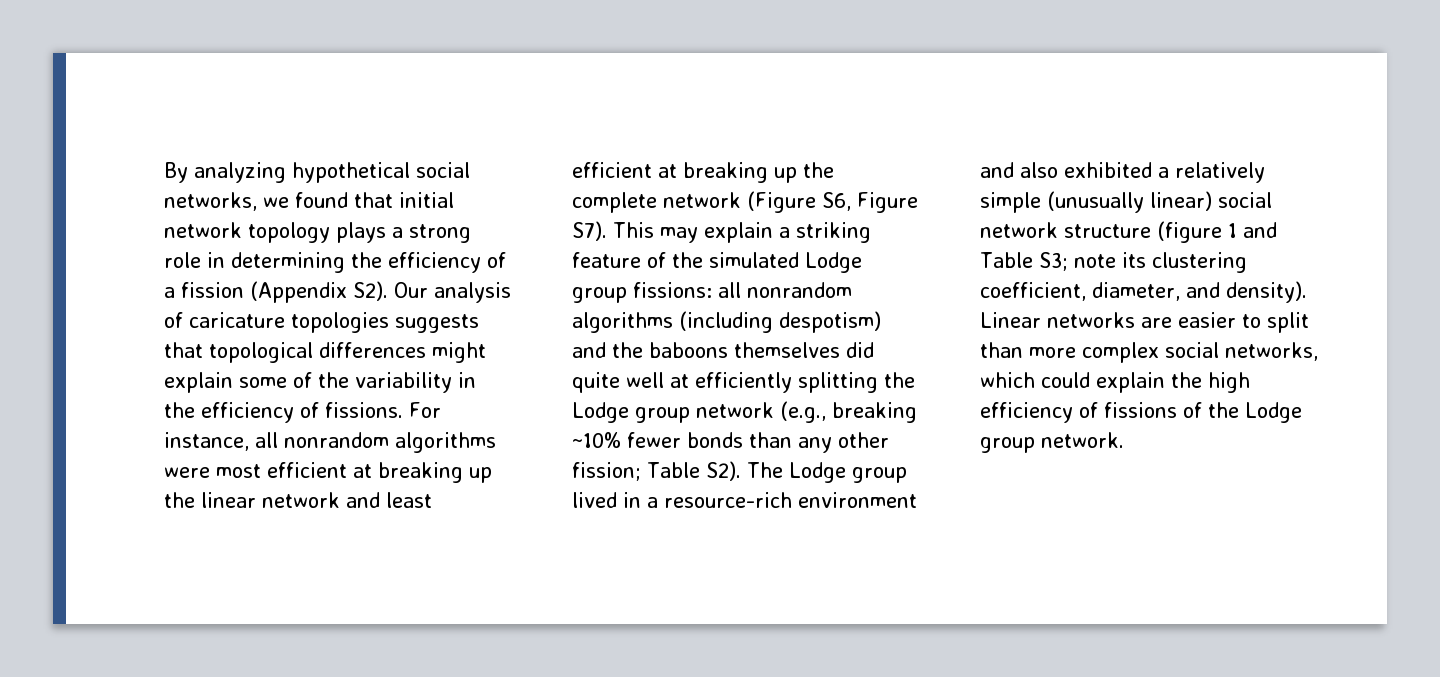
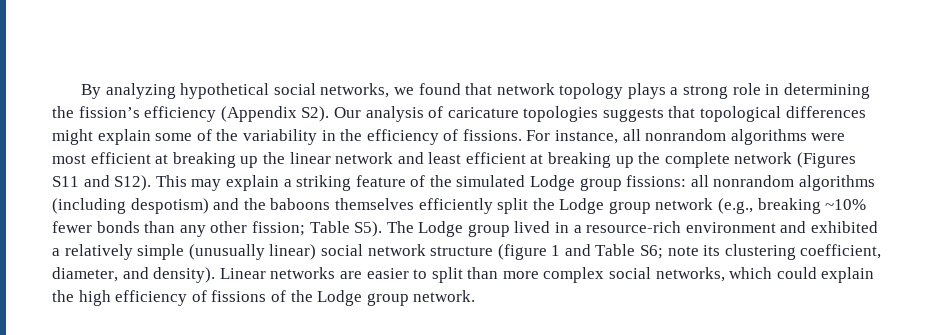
[399,192,454,208] initial -> (493, 89) none
[388,252,506,273] [164,282,244,298] efficiency of a fission -> [78,106,217,122] fission’s efficiency
[747,191,918,213] [572,221,607,241] (Figure S6, Figure S7). -> [797,152,857,168] [52,175,152,191] (Figures S11 and S12).
[846,342,874,358] [572,372,878,393] did quite well at efficiently splitting -> [418,198,529,214] efficiently split
[705,461,741,481] S2). -> [354,221,383,237] S5).
[1020,162,1058,178] also -> (807, 227) none
[1038,252,1068,271] S3; -> [640,245,664,259] S6;

